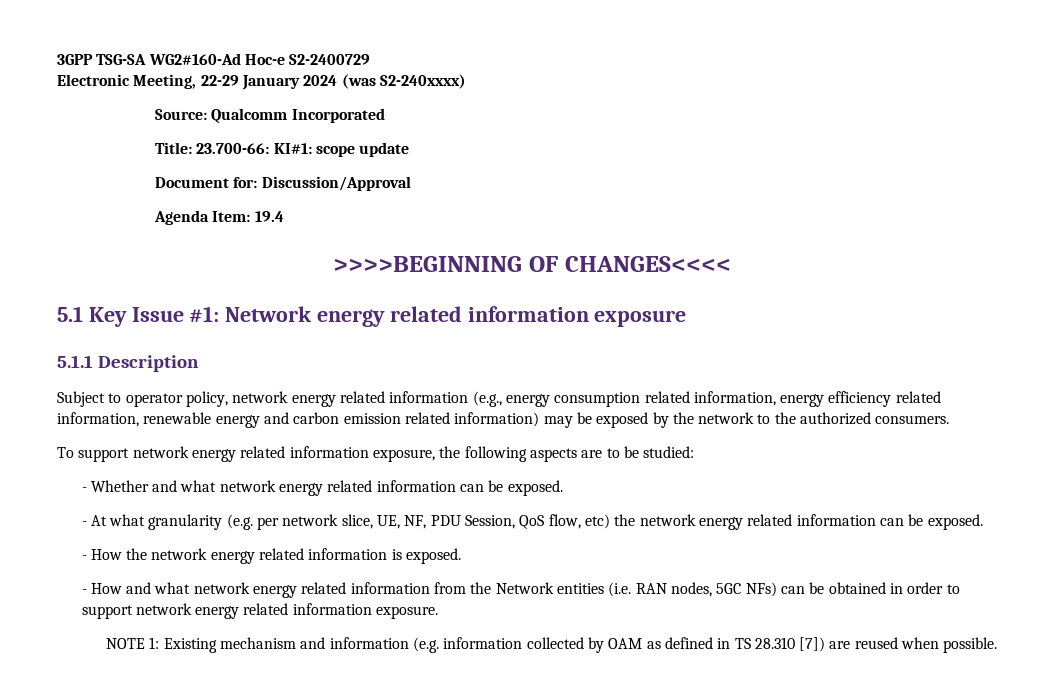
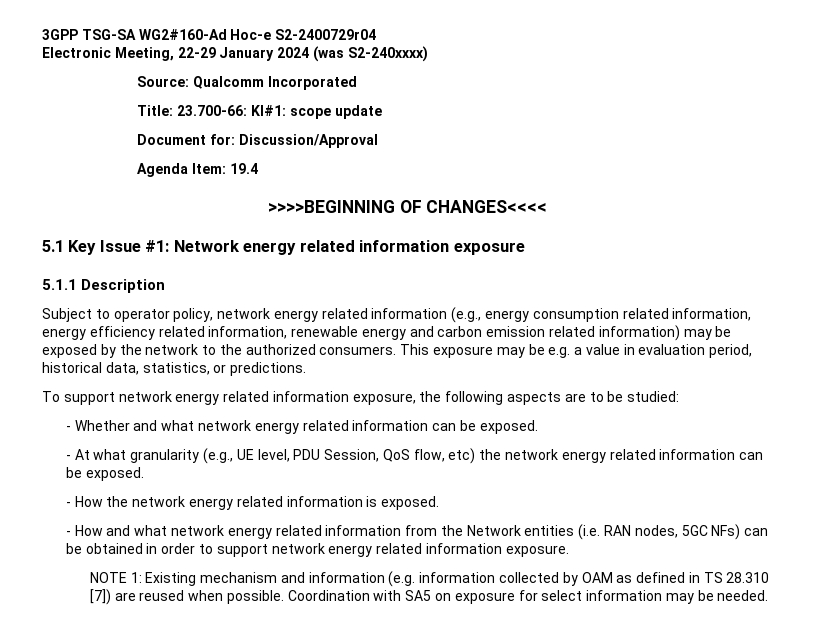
[289,54,371,65] S2-2400729 -> [275,29,377,40] S2-2400729r04
(950, 419) none -> [400,344,753,358] [42,362,307,376] This exposure may be e.g. a value in evaluation period, historical data, statistics, or predictions.
[226,514,427,530] (e.g. per network slice, UE, NF, -> [202,448,290,464] (e.g., UE level,
(998, 645) none -> [287,590,769,604] Coordination with SA5 on exposure for select information may be needed.

